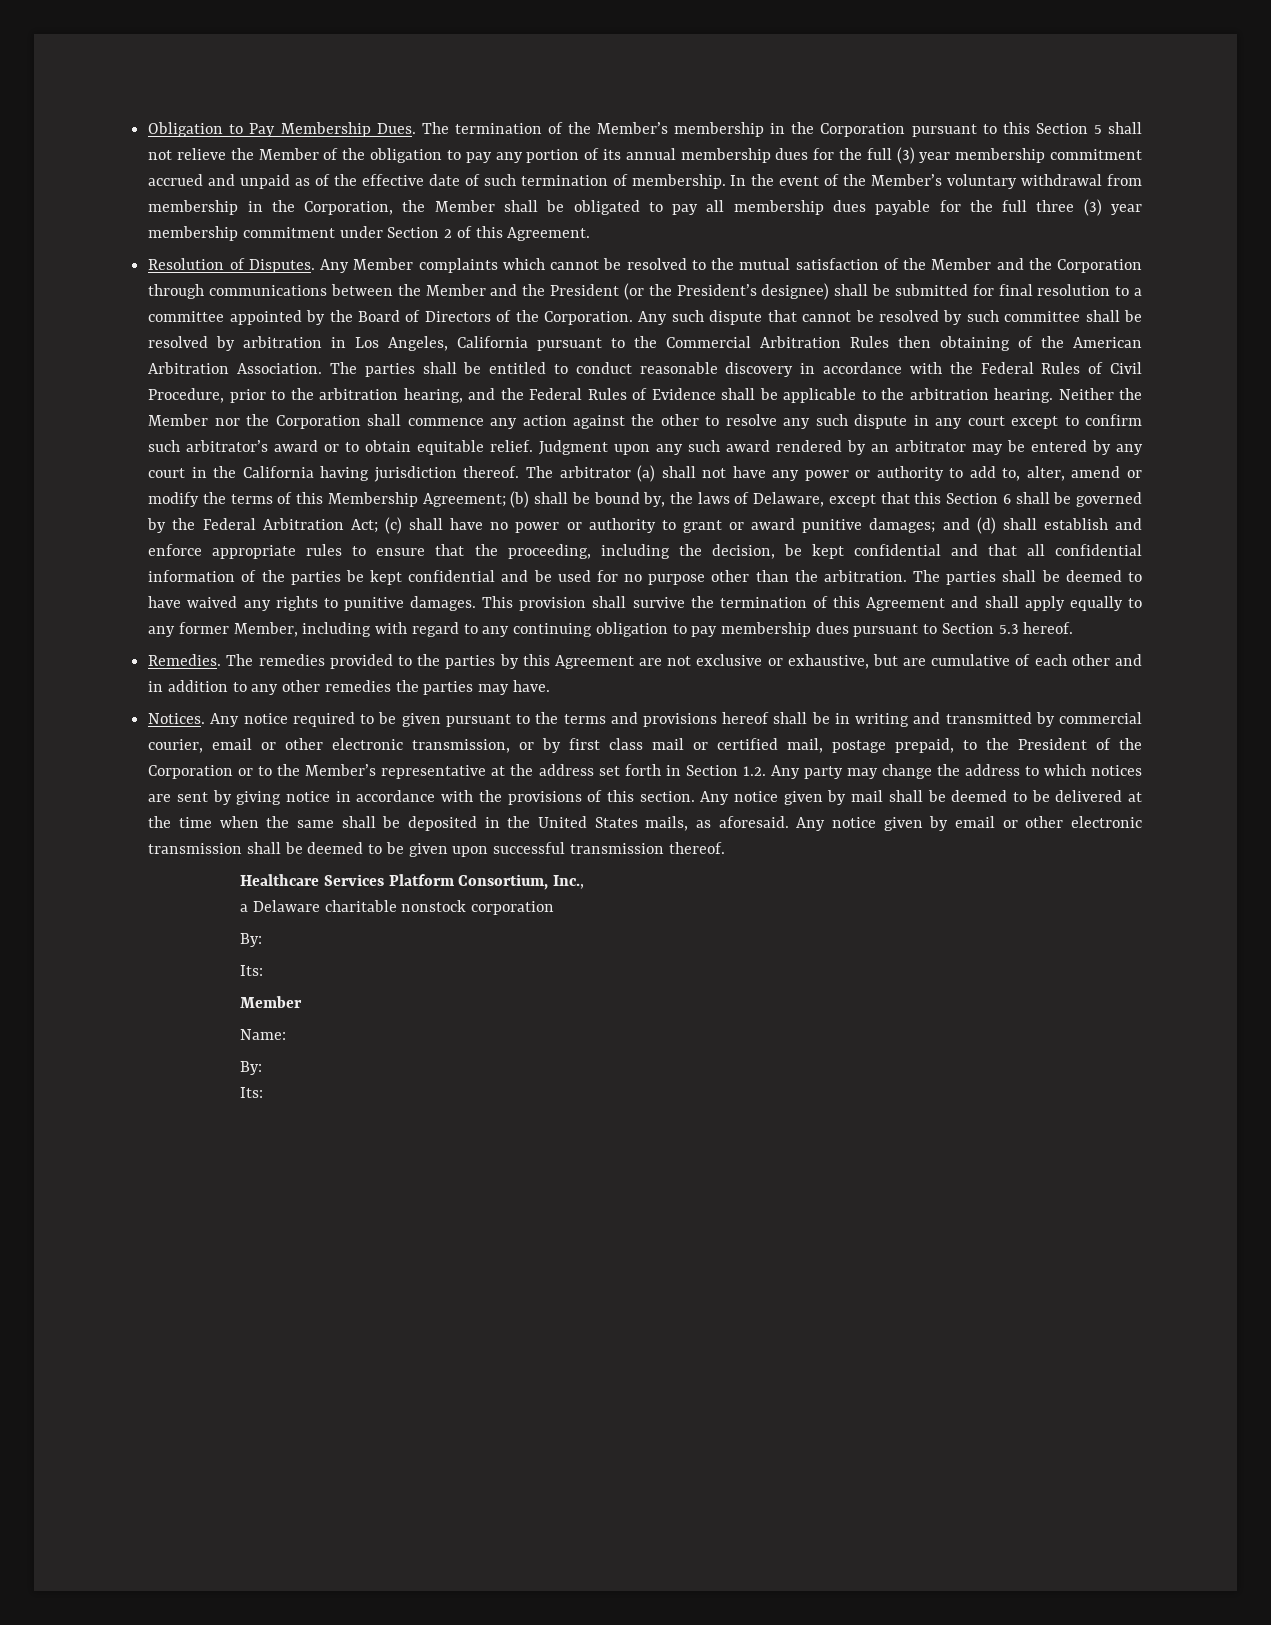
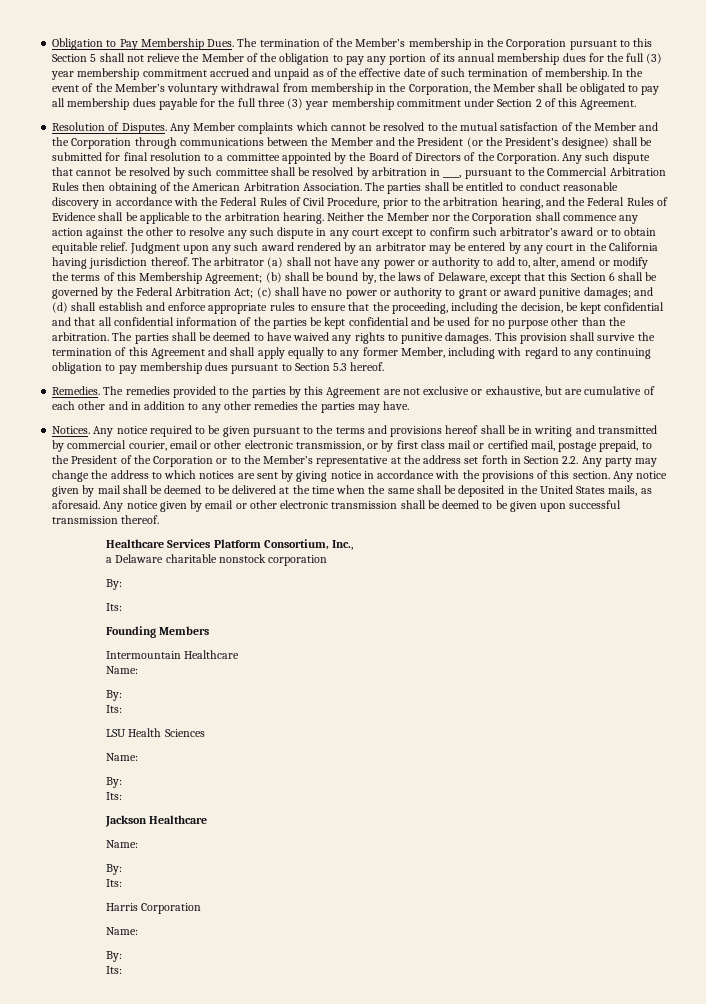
[355,336,529,351] Los Angeles, California -> [443,175,462,178] ____,
[742,766,766,776] 1.2. -> [562,456,579,464] 2.2.
[240,996,303,1008] [240,1029,287,1040] [240,1061,263,1075] [240,1087,264,1098] Member // Name: // By: // Its: -> [106,626,210,638] [106,650,240,659] [106,666,139,674] [106,690,123,701] [106,705,123,713] [106,728,205,737] [106,753,139,761] [106,777,123,788] [106,792,123,800] [105,815,208,827] [106,840,139,848] [106,864,123,875] [106,879,123,887] [106,903,202,914] [106,927,139,935] [106,951,123,962] [106,966,123,974] Founding Members // Intermountain Healthcare // Name: // By: // Its: // LSU Health Sciences // Name: // By: // Its: // Jackson Healthcare // Name: // By: // Its: // Harris Corporation // Name: // By: // Its:

